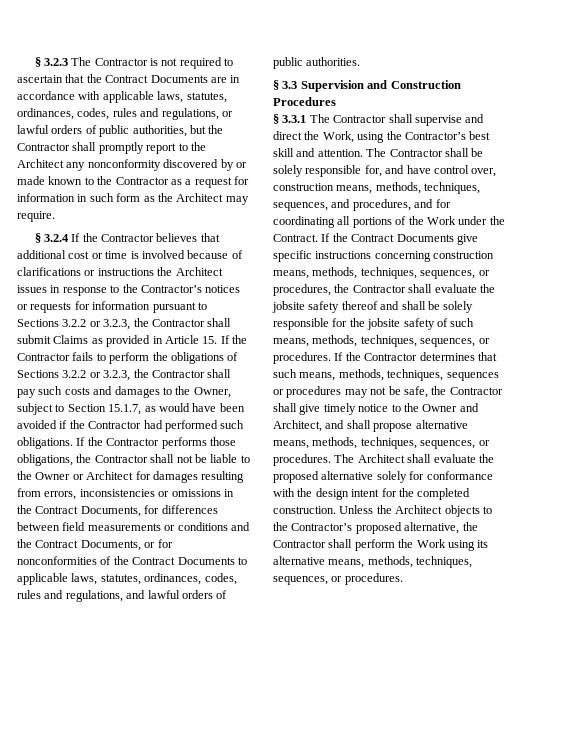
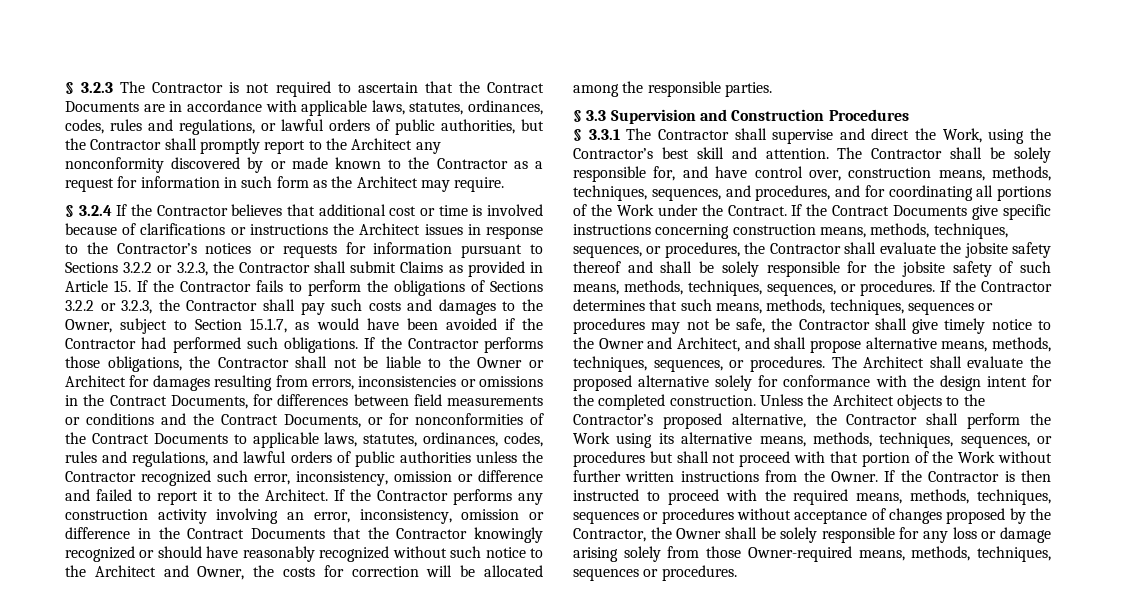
[306,57,361,66] authorities. -> [399,451,544,463] [65,470,543,486] [65,489,543,505] [65,508,544,524] [65,527,543,543] [65,546,544,562] [65,565,543,580] [573,81,772,97] authorities unless the Contractor recognized such error, inconsistency, omission or difference and failed to report it to the Architect. If the Contractor performs any construction activity involving an error, inconsistency, omission or difference in the Contract Documents that the Contractor knowingly recognized or should have reasonably recognized without such notice to the Architect and Owner, the costs for correction will be allocated among the responsible parties.
(343, 579) none -> [573,451,1052,467] [573,470,1051,482] [573,489,1051,505] [573,508,1051,524] [573,527,1051,543] [573,546,1051,562] [573,568,659,581] procedures but shall not proceed with that portion of the Work without further written instructions from the Owner. If the Contractor is then instructed to proceed with the required means, methods, techniques, sequences or procedures without acceptance of changes proposed by the Contractor, the Owner shall be solely responsible for any loss or damage arising solely from those Owner-required means, methods, techniques, sequences or

